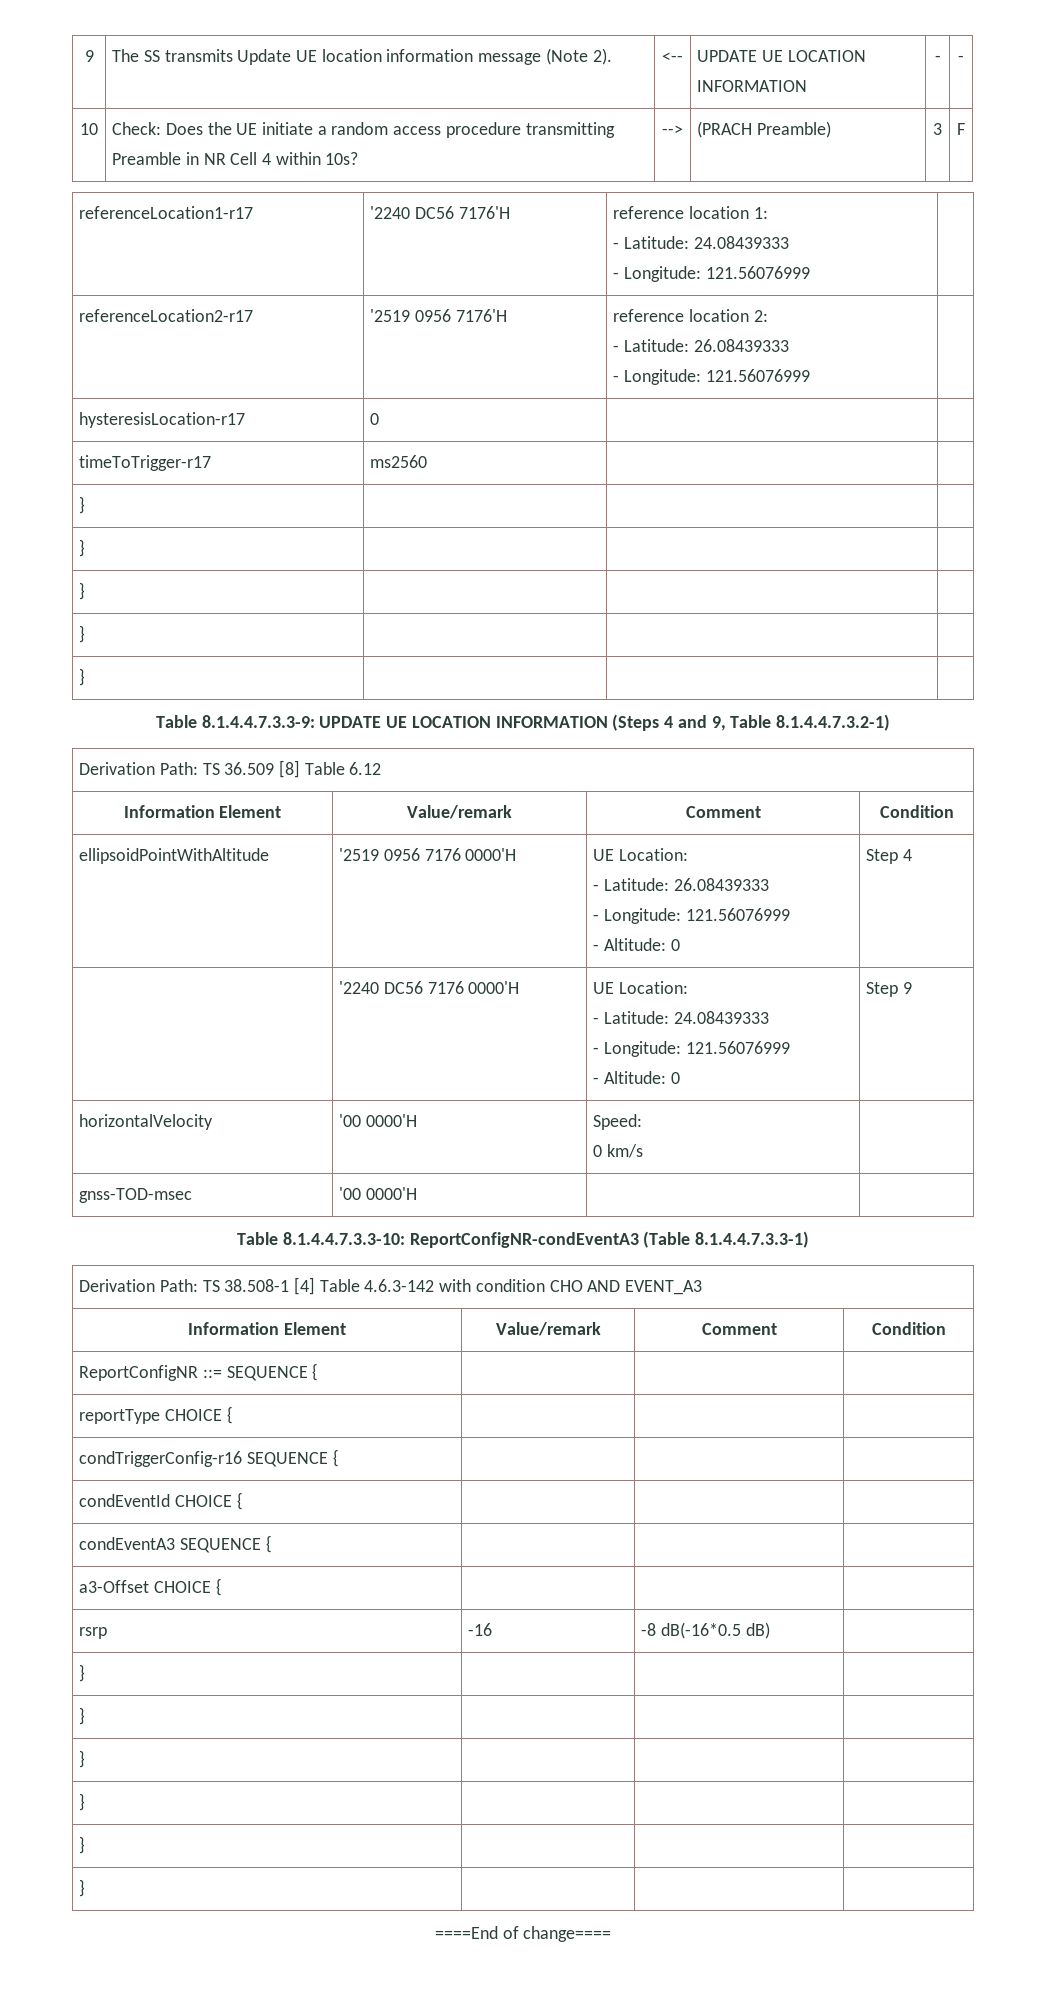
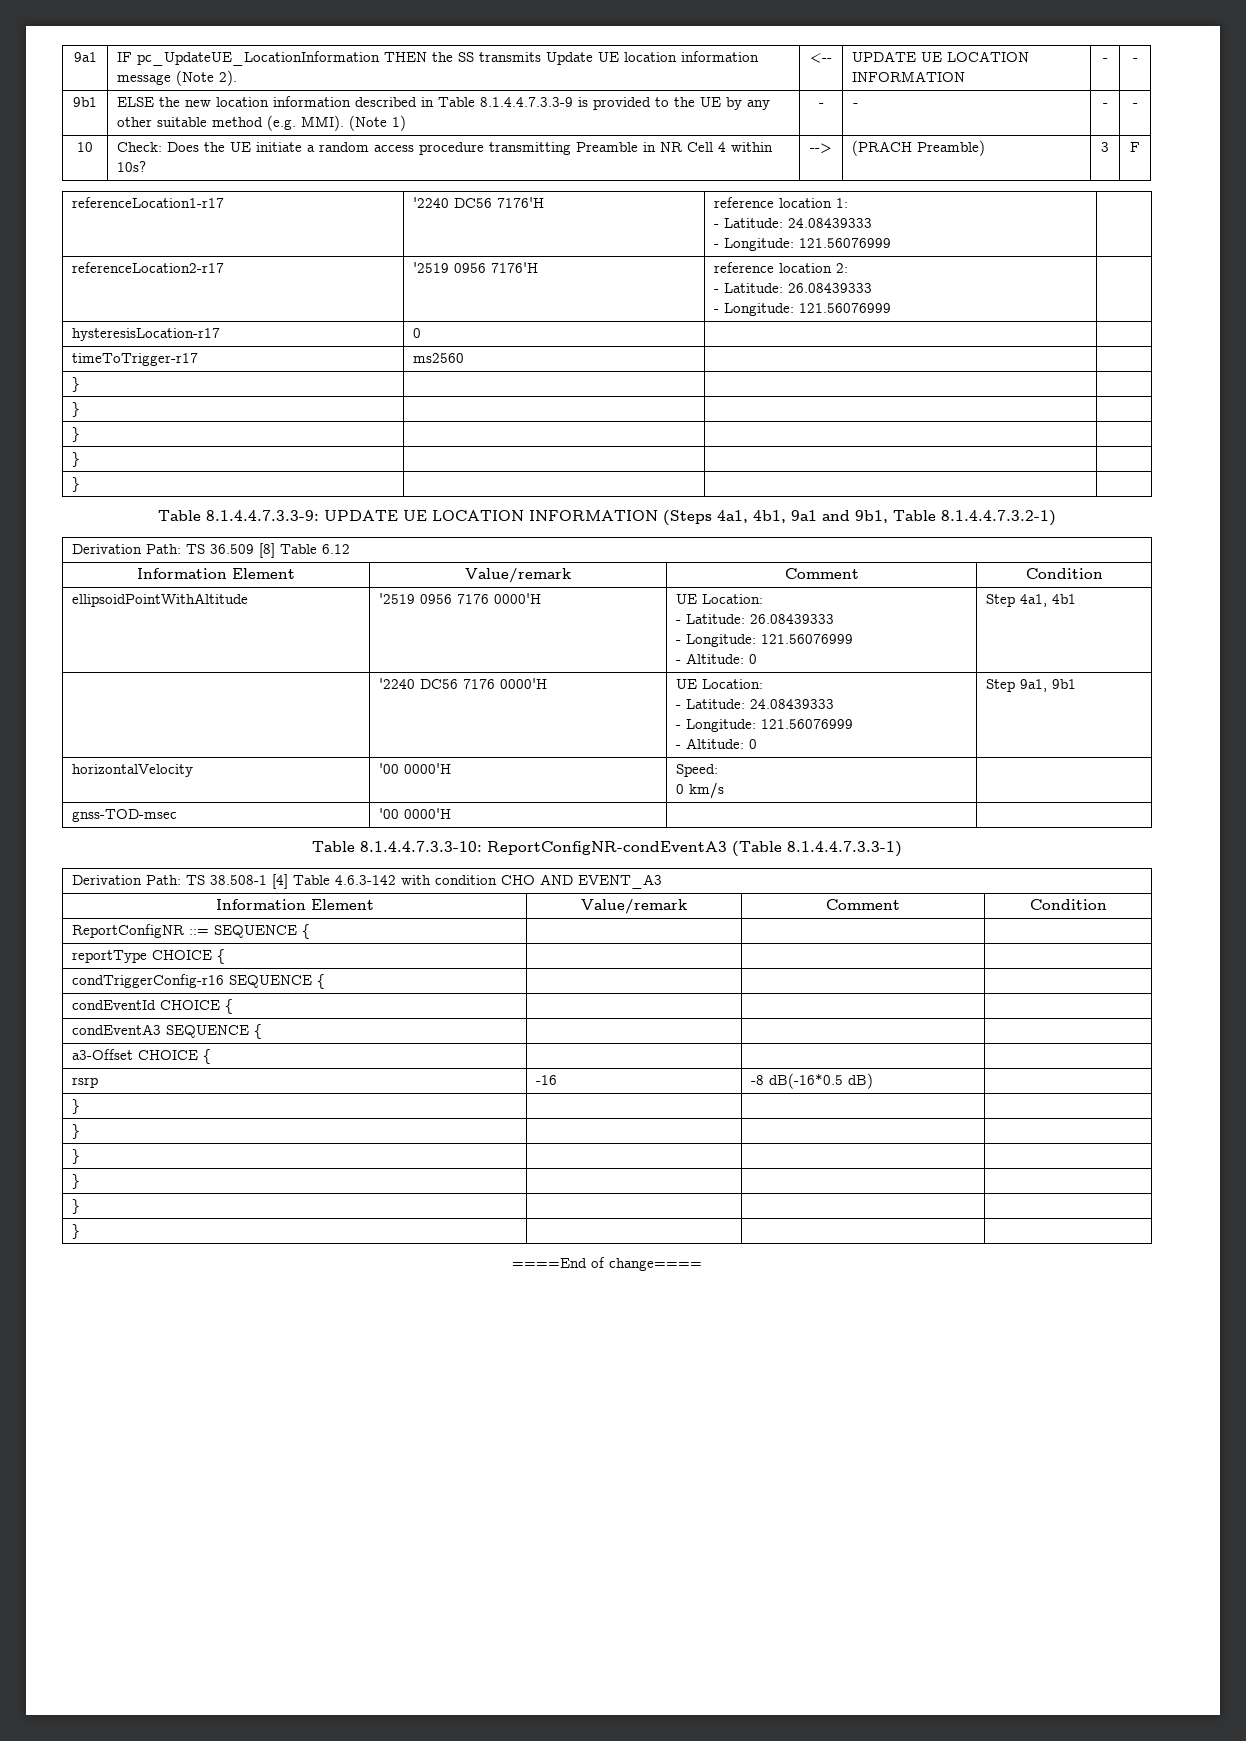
[84,50,94,62] [112,49,140,62] 9 | The -> [73,52,97,62] [117,51,454,66] 9a1 | IF pc_UpdateUE_LocationInformation THEN the
(964, 58) none -> [73,97,97,107] [117,96,771,110] [117,115,407,131] [818,103,824,107] [852,103,859,107] [1102,103,1108,107] [1132,103,1138,107] // 9b1 | ELSE the new location information described in Table 8.1.4.4.7.3.3-9 is provided to the UE by any other suitable method (e.g. MMI). (Note 1) | - | - | - | -
[664,715,726,731] 4 and 9, -> [717,510,888,523] 4a1, 4b1, 9a1 and 9b1,
[902,849,912,861] 4 -> [1020,594,1077,607] 4a1, 4b1
[902,982,912,994] 9 -> [1020,679,1077,692] 9a1, 9b1

